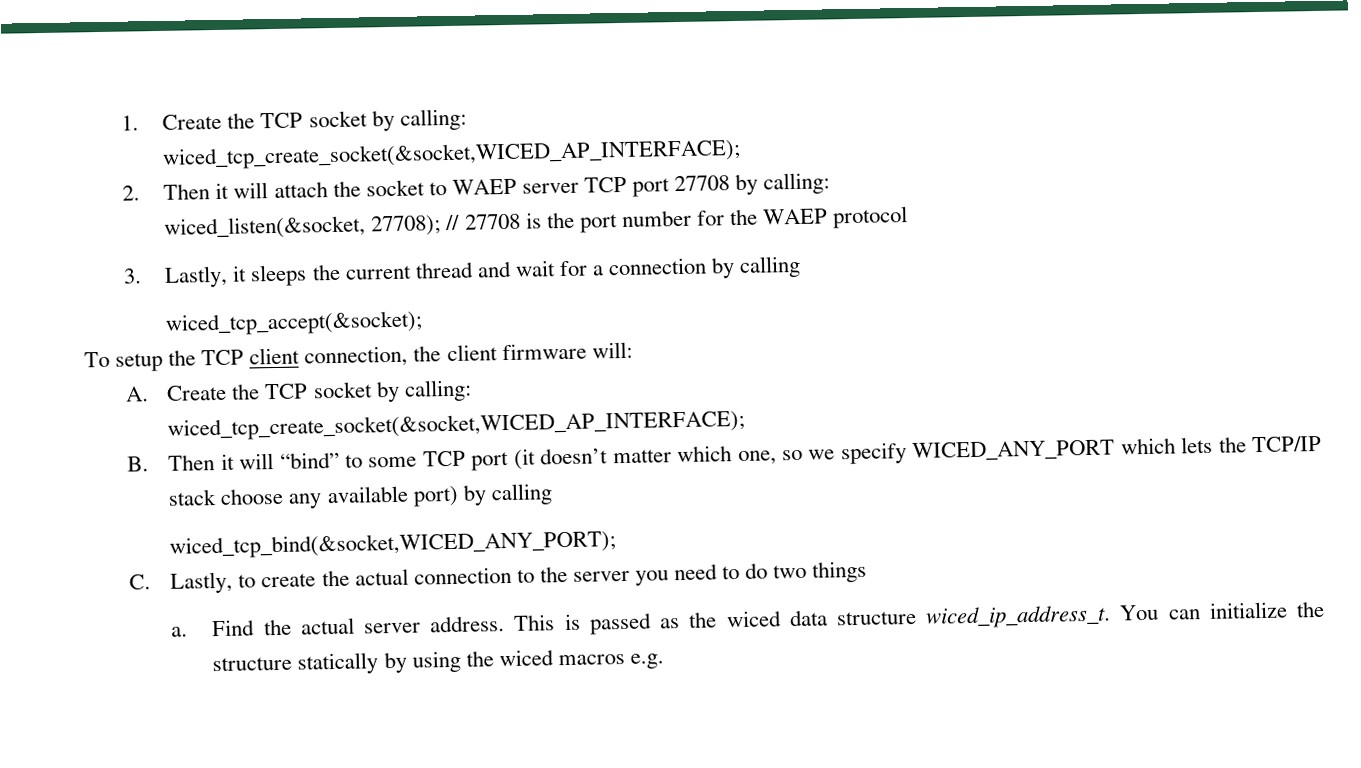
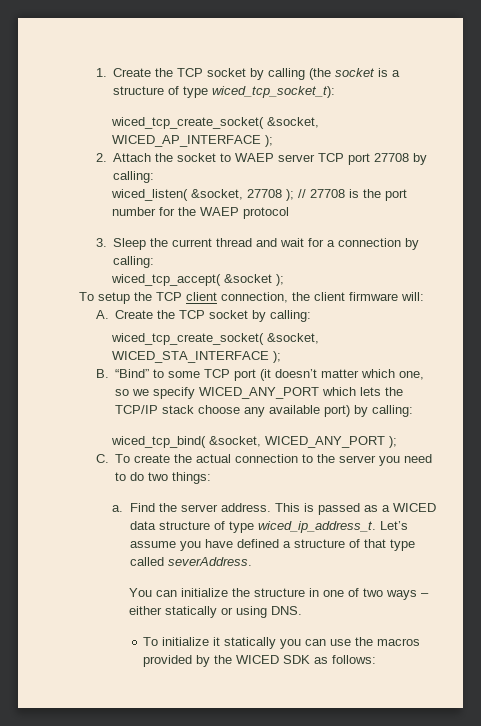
[399,108,467,131] [162,138,742,170] [122,181,328,201] calling: // wiced_tcp_create_socket(&socket,WICED_AP_INTERFACE); // 2. Then it will attach -> [268,68,401,80] [113,86,336,98] [111,117,320,129] [112,135,274,147] [95,153,152,162] calling (the socket is a structure of type wiced_tcp_socket_t): // wiced_tcp_create_socket( &socket, WICED_AP_INTERFACE ); // 2. Attach
[164,215,442,240] wiced_listen(&socket, 27708); -> [111,189,295,201] wiced_listen( &socket, 27708 );
[164,264,308,288] Lastly, it sleeps -> [113,238,147,250] Sleep
[739,255,802,278] [165,310,424,336] calling // wiced_tcp_accept(&socket); -> [113,256,155,268] [111,274,285,286] calling: // wiced_tcp_accept( &socket );
[167,409,746,441] [127,451,340,472] wiced_tcp_create_socket(&socket,WICED_AP_INTERFACE); // B. Then it will “bind” -> [111,333,320,345] [112,351,282,363] [95,369,150,378] wiced_tcp_create_socket( &socket, WICED_STA_INTERFACE ); // B. “Bind”
[490,483,553,506] [169,530,617,559] calling // wiced_tcp_bind(&socket,WICED_ANY_PORT); -> [372,405,414,417] [111,436,398,448] calling: // wiced_tcp_bind( &socket, WICED_ANY_PORT );
[170,571,257,594] Lastly, to -> [115,454,131,463] To
[812,560,868,583] things -> [172,472,212,484] things:
[299,617,355,635] actual -> (177, 507) none
[688,604,1112,629] the wiced data structure wiced_ip_address_t. -> [381,503,436,512] [129,521,408,533] [129,539,415,551] [129,557,252,566] a WICED data structure of type wiced_ip_address_t. Let’s assume you have defined a structure of that type called severAddress. //
[297,649,664,675] statically by using the wiced macros e.g. -> [309,588,430,600] [129,606,303,618] [143,637,421,649] [143,655,377,667] in one of two ways – either statically or using DNS. // To initialize it statically you can use the macros provided by the WICED SDK as follows:

